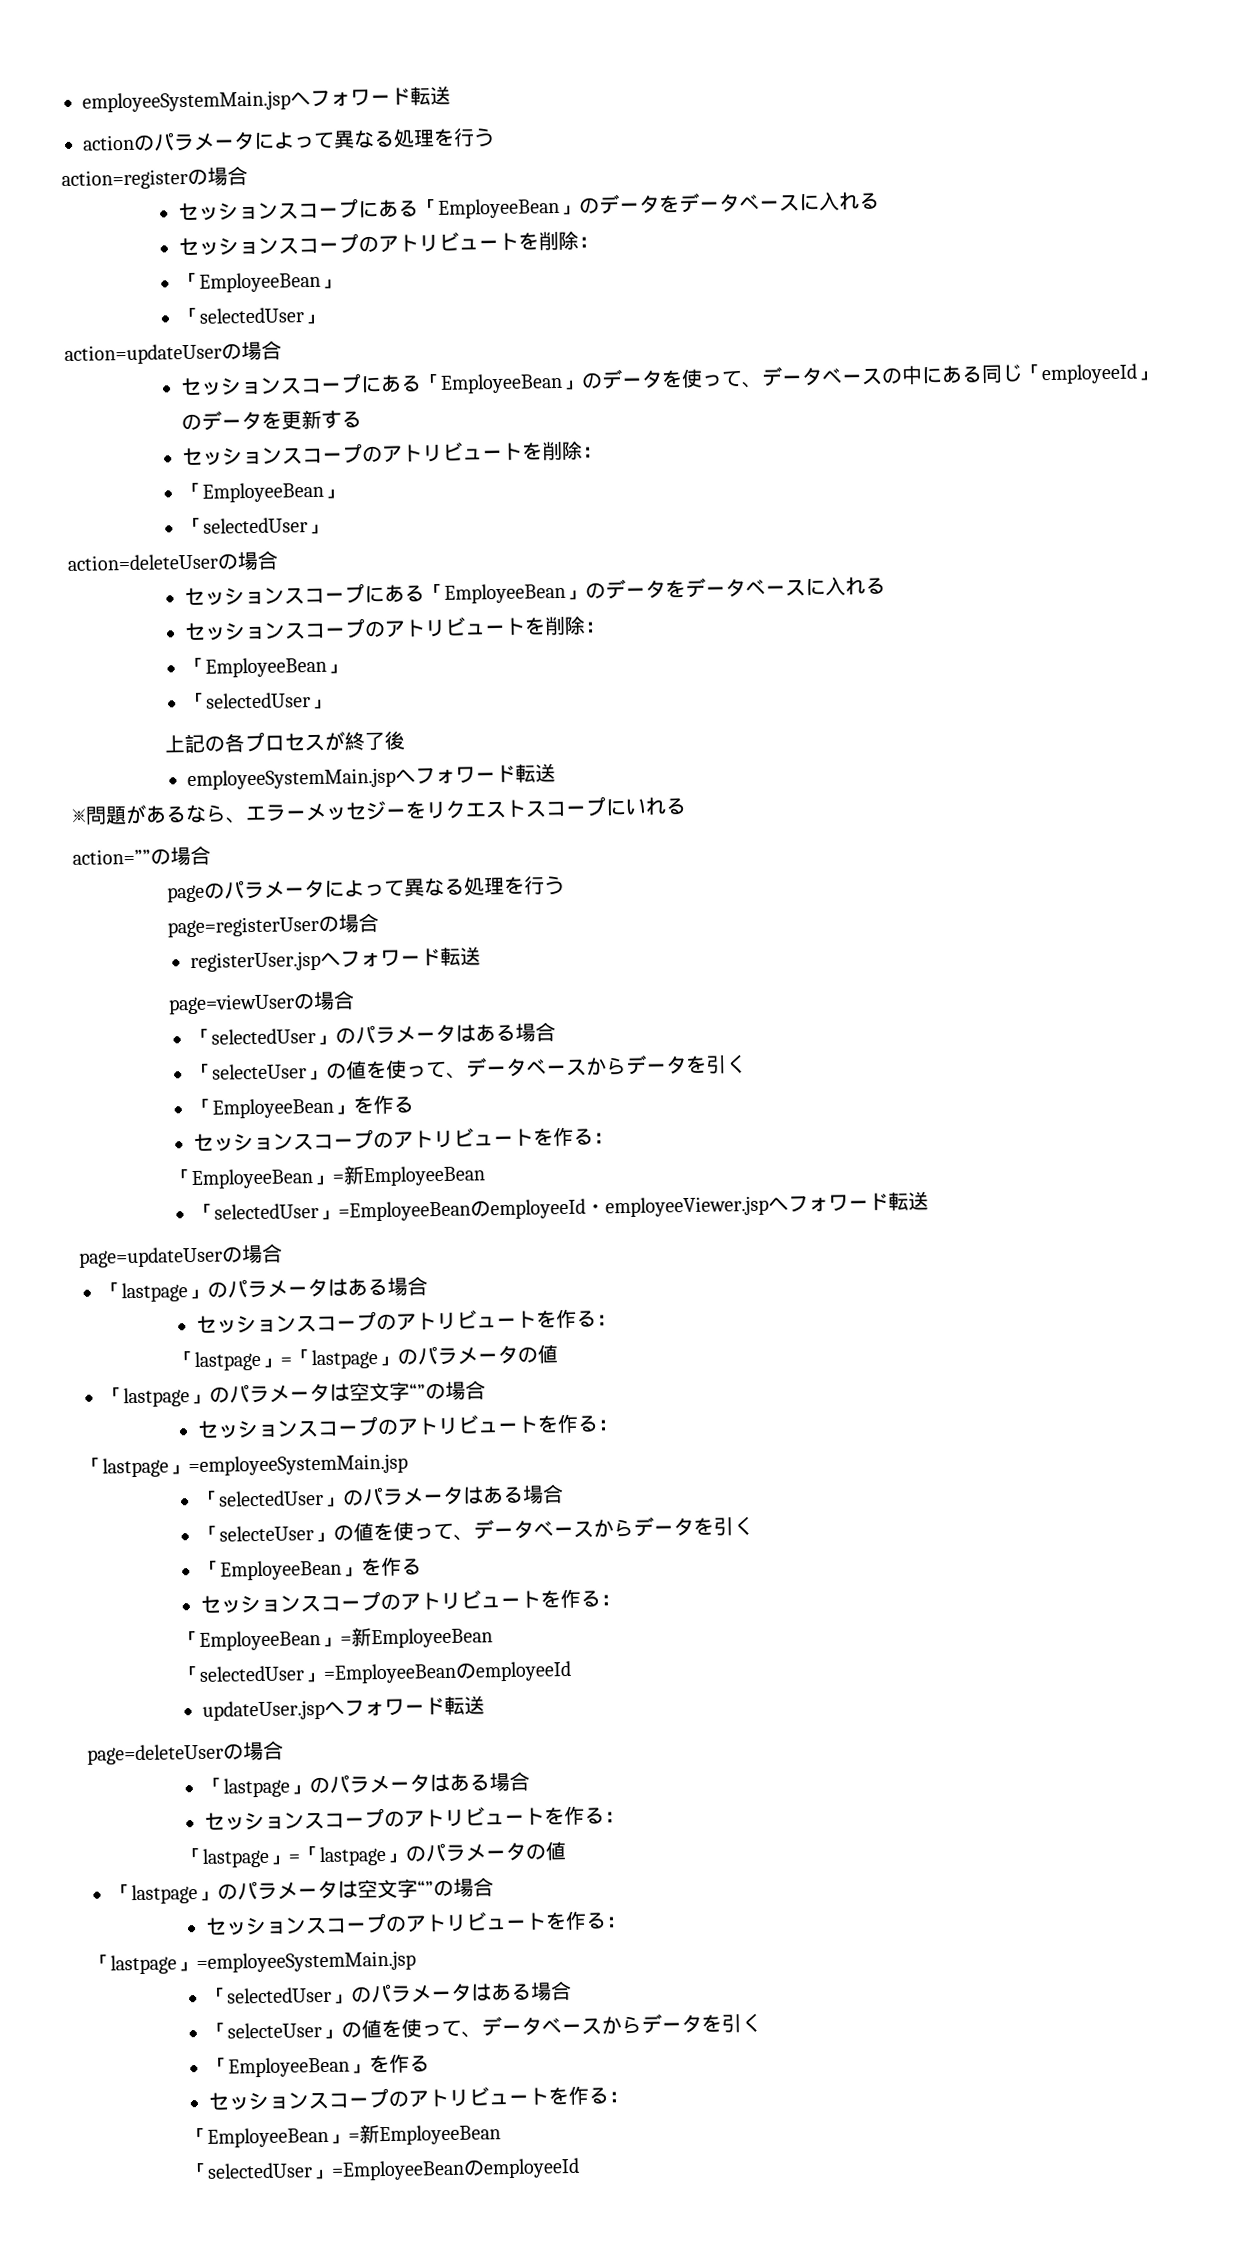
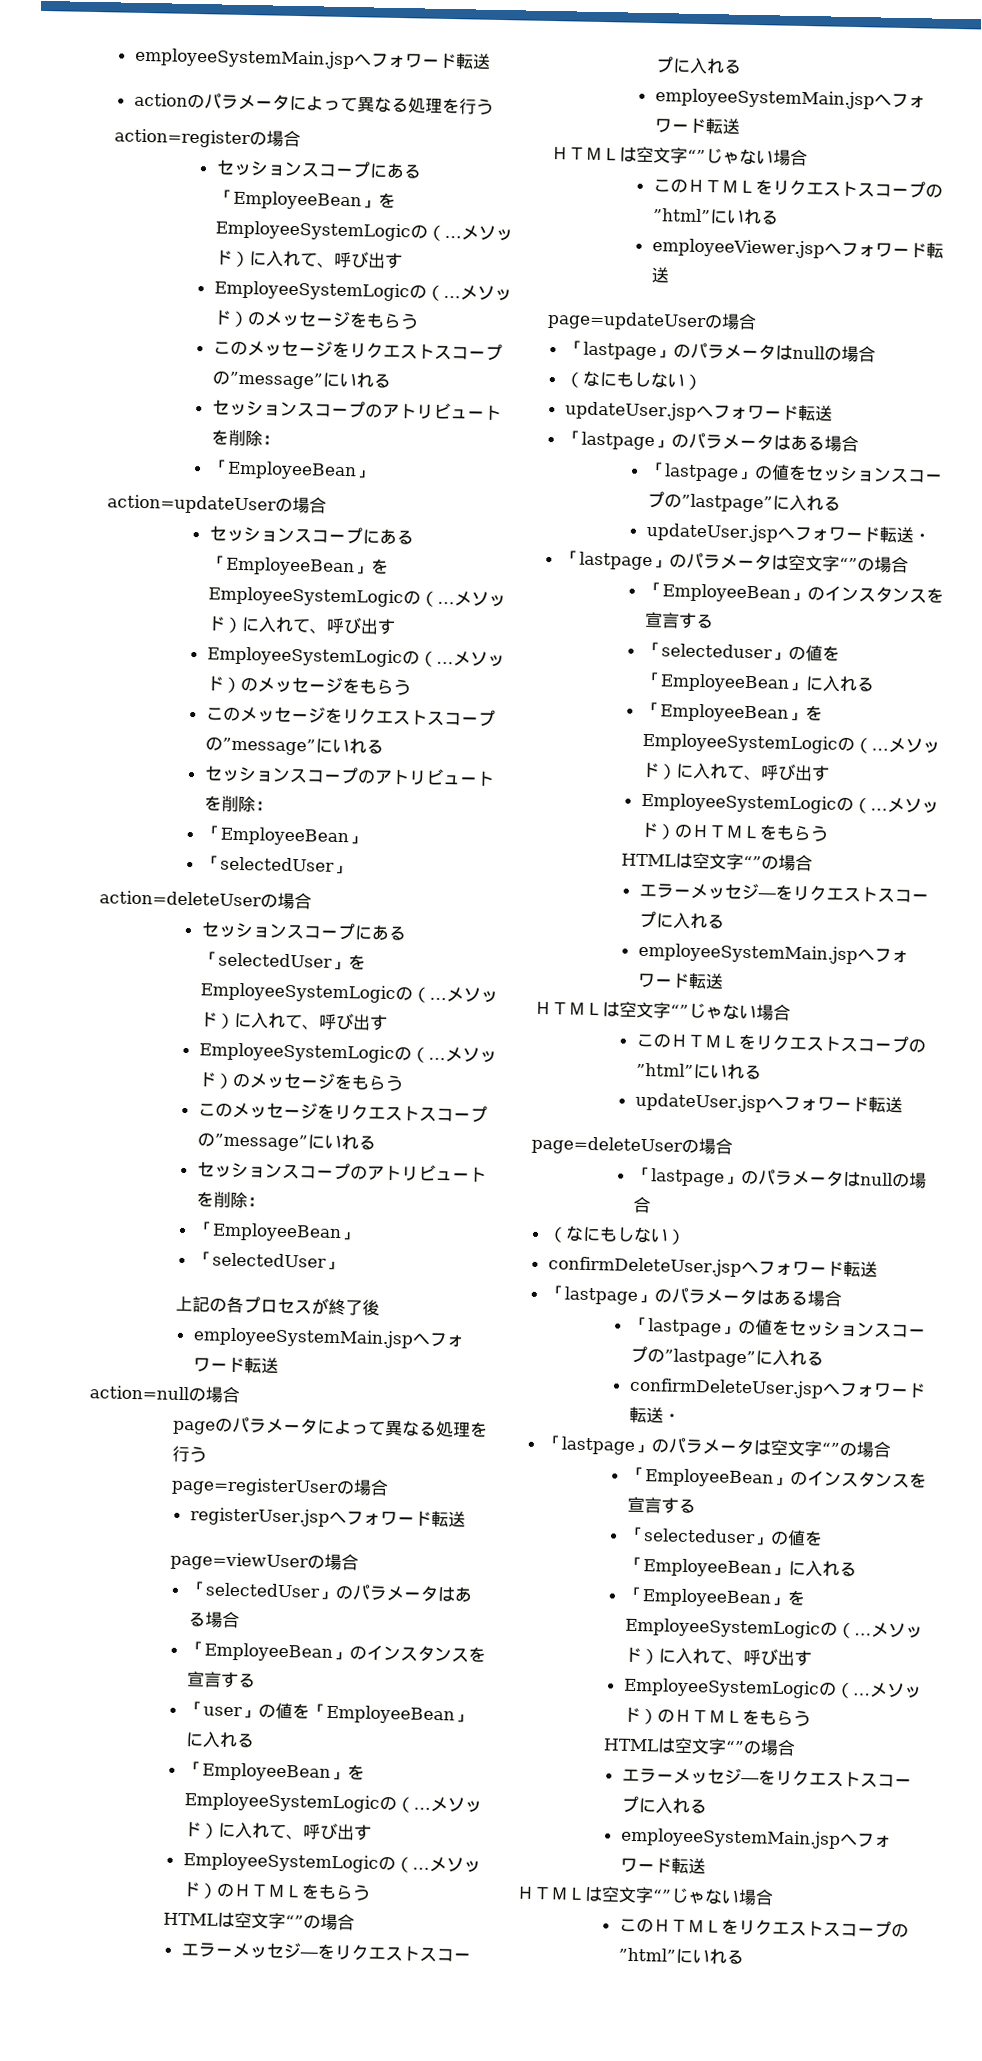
[579,191,841,215] のデータをデータベースに入 -> [377,192,396,208] [214,220,513,242] [214,249,403,270] [213,280,512,302] [212,309,419,330] [212,340,503,362] [211,370,357,390] をEmployeeSystemLogicの（…メソッド）に入れて、呼び出す // EmployeeSystemLogicの（…メソッド）のメッセージをもらう // このメッセージをリクエストスコープの”message”にい
[179,307,326,325] // 「selectedUser」 -> (374, 474) none
[581,363,1159,390] [181,409,343,431] のデータを使って、データベースの中にある同じ「employeeId」のデータを更新す -> [369,558,389,574] [207,586,506,608] [206,615,396,636] [206,646,505,668] [205,675,411,696] [205,706,496,728] [204,736,367,756] をEmployeeSystemLogicの（…メソッド）に入れて、呼び出す // EmployeeSystemLogicの（…メソッド）のメッセージをもらう // このメッセージをリクエストスコープの”message”にいれ
[444,576,847,604] EmployeeBean」のデータをデータベースに入 -> [217,952,366,971] [199,982,498,1004] [199,1011,388,1031] [198,1042,497,1064] [197,1071,404,1092] [197,1102,488,1123] [196,1132,342,1152] selectedUser」をEmployeeSystemLogicの（…メソッド）に入れて、呼び出す // EmployeeSystemLogicの（…メソッド）のメッセージをもらう // このメッセージをリクエストスコープの”message”にい
[71,796,687,825] [72,848,151,865] ※問題があるなら、エラーメッセジーをリクエストスコープにいれる // action=”” -> [89,1385,189,1401] action=null
[212,1054,748,1081] [192,1094,415,1119] [193,1126,615,1152] [171,1165,487,1190] [194,1198,607,1222] selecteUser」の値を使って、データベースからデータを引く // 「EmployeeBean」を作る // セッションスコープのアトリビュートを作る： // 「EmployeeBean」=新EmployeeBean // 「selectedUser」=EmployeeBeanのemployeeId・ -> [203,1642,486,1663] [186,1671,256,1689] [185,1701,472,1725] [184,1731,255,1748] [184,1761,365,1782] [183,1792,482,1813] [183,1821,372,1841] [182,1852,481,1873] [181,1881,371,1901] [162,1911,355,1931] [180,1942,471,1963] [654,56,742,75] [654,88,926,110] [653,117,741,135] [551,146,808,167] [652,178,943,199] [651,208,779,225] EmployeeBean」のインスタンスを宣言する // 「user」の値を「EmployeeBean」に入れる // 「EmployeeBean」をEmployeeSystemLogicの（…メソッド）に入れて、呼び出す // EmployeeSystemLogicの（…メソッド）のＨＴＭＬをもらう // HTMLは空文字“”の場合 // エラーメッセジ―をリクエストスコープに入れる // employeeSystemMain.jspへフォワード転送 // ＨＴＭＬは空文字“”じゃない場合 // このＨＴＭＬをリクエストスコープの”html”にいれる //
[101,1276,428,1303] [196,1308,618,1334] [174,1344,559,1372] // 「lastpage」のパラメータはある場合 // セッションスコープのアトリビュートを作る： // 「lastpage」=「lastpage」のパラメータの値 -> [565,340,876,363] [564,370,702,391] [564,401,833,422] [563,430,859,453] [646,461,943,484] [646,490,841,513] [645,522,931,544] // 「lastpage」のパラメータはnullの場合 // （なにもしない） // updateUser.jspへフォワード転送 // 「lastpage」のパラメータはある場合 // 「lastpage」の値をセッションスコープの”lastpage”に入れる // updateUser.jspへフォワード転送・
[197,1413,620,1439] [82,1453,408,1478] [198,1484,565,1507] [199,1515,755,1543] [200,1556,423,1581] [200,1588,622,1614] [179,1627,494,1651] [179,1660,573,1684] セッションスコープのアトリビュートを作る： // 「lastpage」=employeeSystemMain.jsp // 「selectedUser」のパラメータはある場合 // 「selecteUser」の値を使って、データベースからデータを引く // 「EmployeeBean」を作る // セッションスコープのアトリビュートを作る： // 「EmployeeBean」=新EmployeeBean // 「selectedUser」=EmployeeBeanのemployeeId -> [644,581,944,604] [643,611,714,629] [643,641,840,662] [642,671,875,693] [642,701,823,723] [641,732,940,754] [641,761,830,782] [640,792,939,814] [639,821,829,842] [620,852,813,872] [638,882,929,903] [638,910,725,929] [637,942,909,965] [636,972,724,990] [534,1000,791,1021] [635,1033,926,1054] [635,1062,762,1080] 「EmployeeBean」のインスタンスを宣言する // 「selecteduser」の値を「EmployeeBean」に入れる // 「EmployeeBean」をEmployeeSystemLogicの（…メソッド）に入れて、呼び出す // EmployeeSystemLogicの（…メソッド）のＨＴＭＬをもらう // HTMLは空文字“”の場合 // エラーメッセジ―をリクエストスコープに入れる // employeeSystemMain.jspへフォワード転送 // ＨＴＭＬは空文字“”じゃない場合 // このＨＴＭＬをリクエストスコープの”html”にいれる
[203,1771,531,1798] [204,1805,626,1831] [182,1841,567,1868] // 「lastpage」のパラメータはある場合 // セッションスコープのアトリビュートを作る： // 「lastpage」=「lastpage」のパラメータの値 -> [633,1166,927,1189] [632,1196,651,1214] [547,1225,686,1245] [547,1256,878,1278] [546,1285,842,1307] [630,1316,926,1338] [629,1345,824,1368] [628,1377,926,1399] [628,1406,681,1424] // 「lastpage」のパラメータはnullの場合 // （なにもしない） // confirmDeleteUser.jspへフォワード転送 // 「lastpage」のパラメータはある場合 // 「lastpage」の値をセッションスコープの”lastpage”に入れる // confirmDeleteUser.jspへフォワード転送・
[205,1910,628,1936] [90,1950,416,1975] [207,1980,573,2004] [207,2012,763,2040] [208,2053,431,2078] [208,2085,630,2111] [187,2124,502,2148] [187,2157,581,2181] セッションスコープのアトリビュートを作る： // 「lastpage」=employeeSystemMain.jsp // 「selectedUser」のパラメータはある場合 // 「selecteUser」の値を使って、データベースからデータを引く // 「EmployeeBean」を作る // セッションスコープのアトリビュートを作る： // 「EmployeeBean」=新EmployeeBean // 「selectedUser」=EmployeeBeanのemployeeId -> [627,1466,927,1489] [626,1496,696,1514] [625,1526,823,1547] [625,1556,857,1578] [624,1586,806,1608] [624,1617,923,1639] [623,1646,812,1667] [622,1677,922,1699] [622,1706,811,1727] [602,1737,796,1757] [621,1767,912,1788] [620,1795,707,1814] [619,1827,892,1850] [619,1857,706,1875] [516,1885,774,1906] [618,1918,909,1939] [617,1947,744,1965] 「EmployeeBean」のインスタンスを宣言する // 「selecteduser」の値を「EmployeeBean」に入れる // 「EmployeeBean」をEmployeeSystemLogicの（…メソッド）に入れて、呼び出す // EmployeeSystemLogicの（…メソッド）のＨＴＭＬをもらう // HTMLは空文字“”の場合 // エラーメッセジ―をリクエストスコープに入れる // employeeSystemMain.jspへフォワード転送 // ＨＴＭＬは空文字“”じゃない場合 // このＨＴＭＬをリクエストスコープの”html”にいれる

